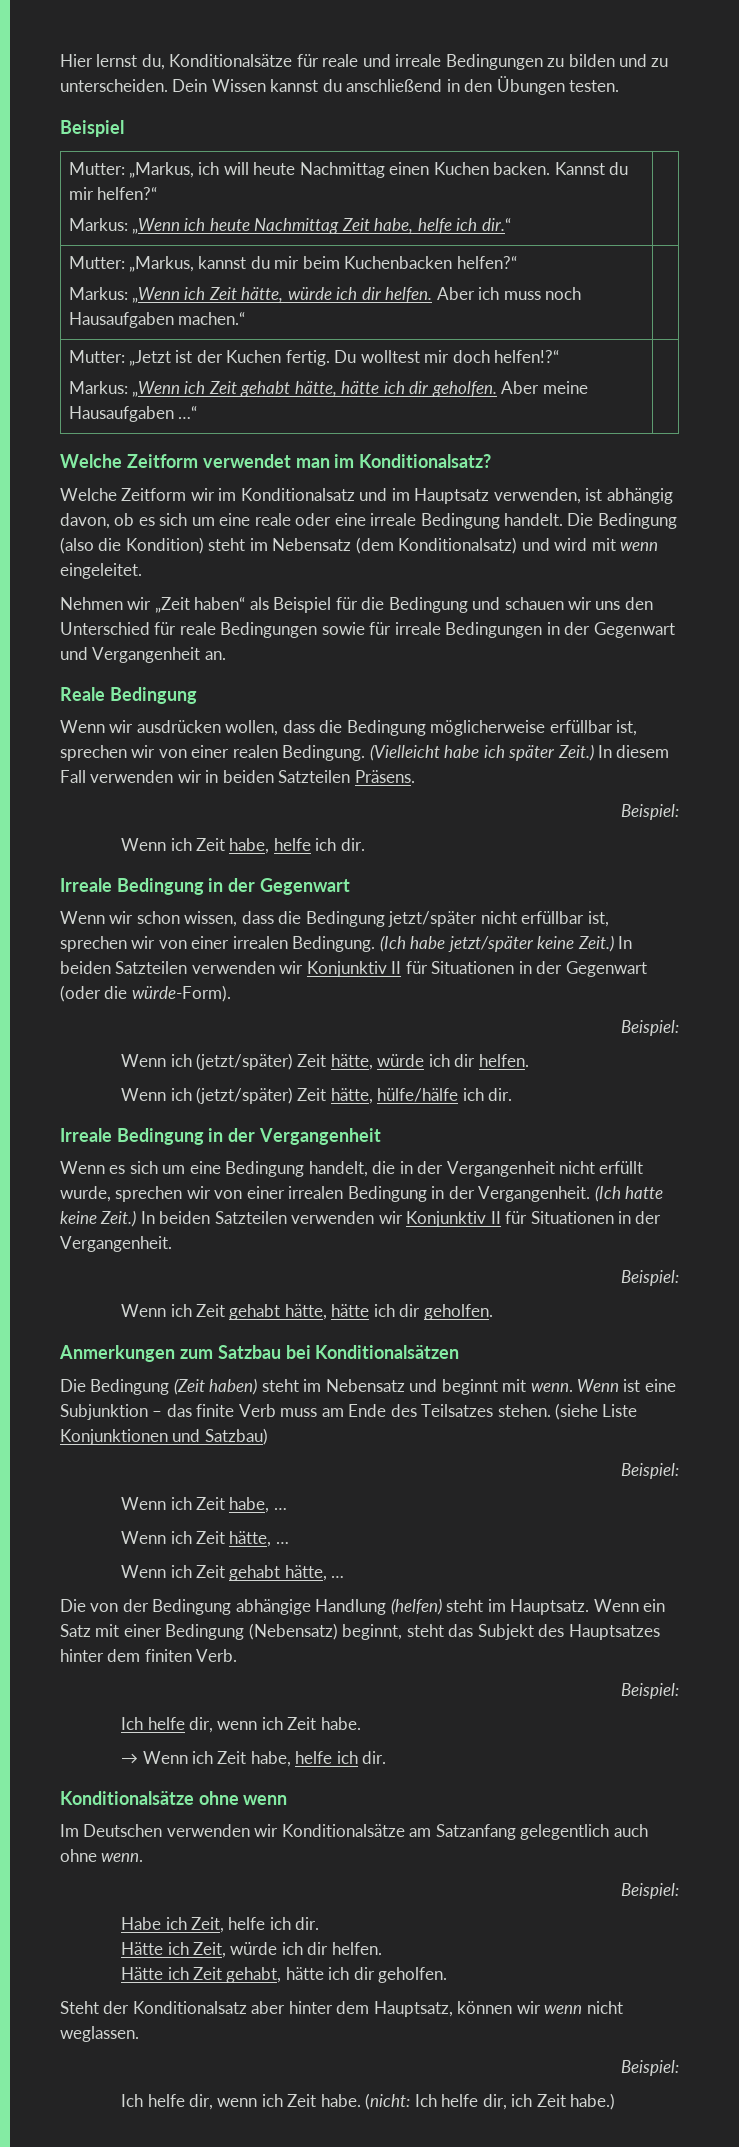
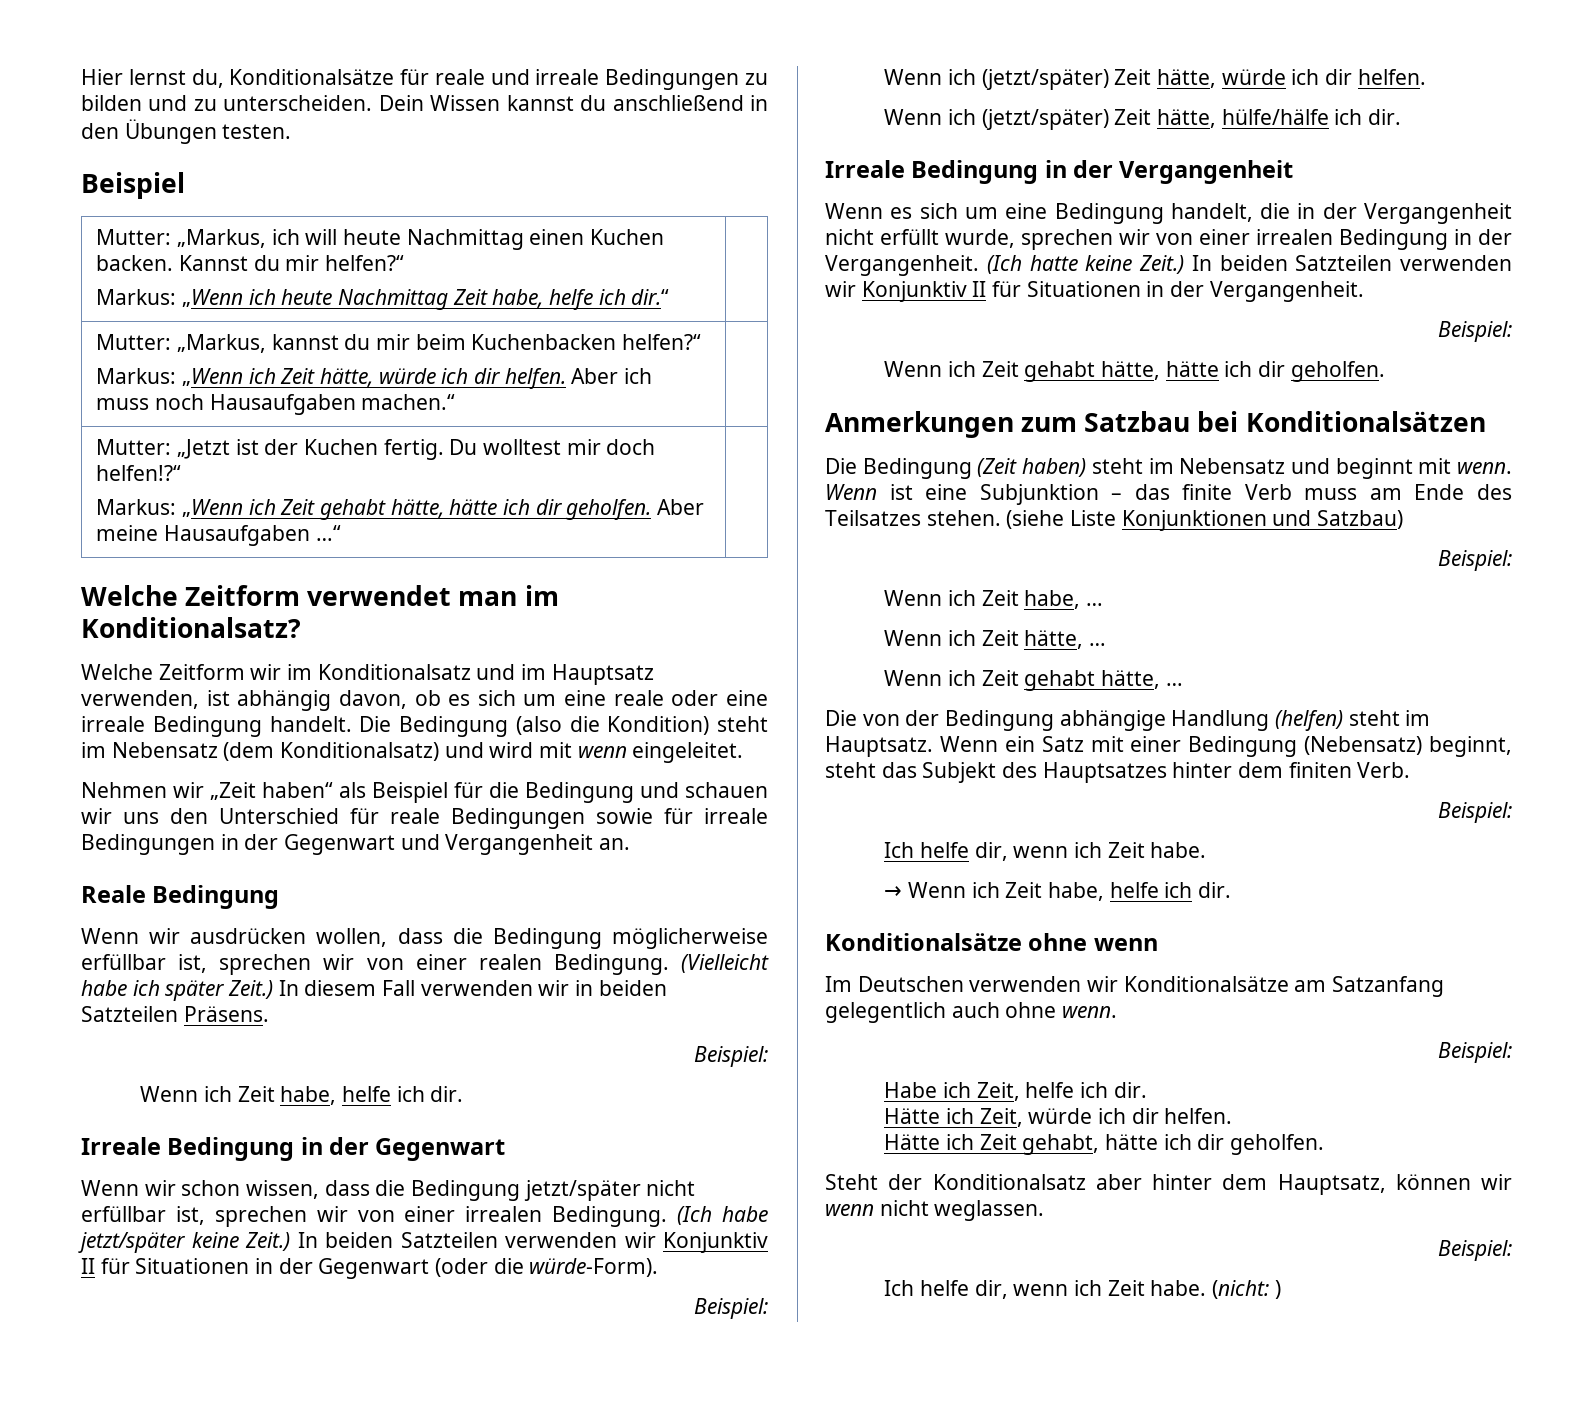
[414,2093,615,2110] Ich helfe dir, ich Zeit habe.) -> [1274,1280,1281,1299] )

